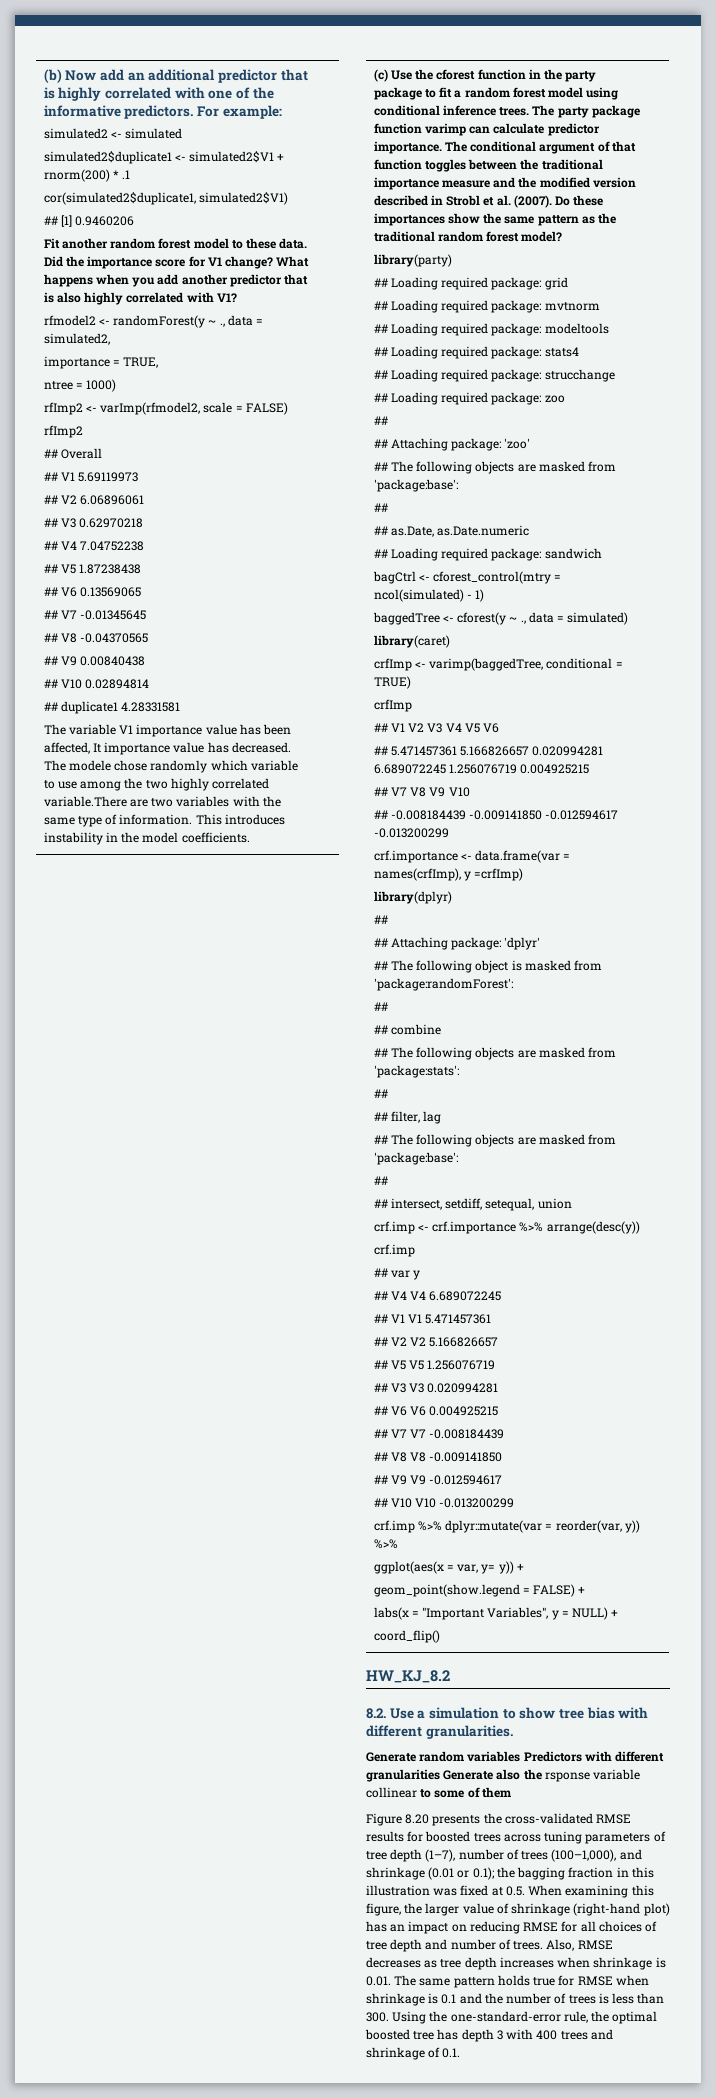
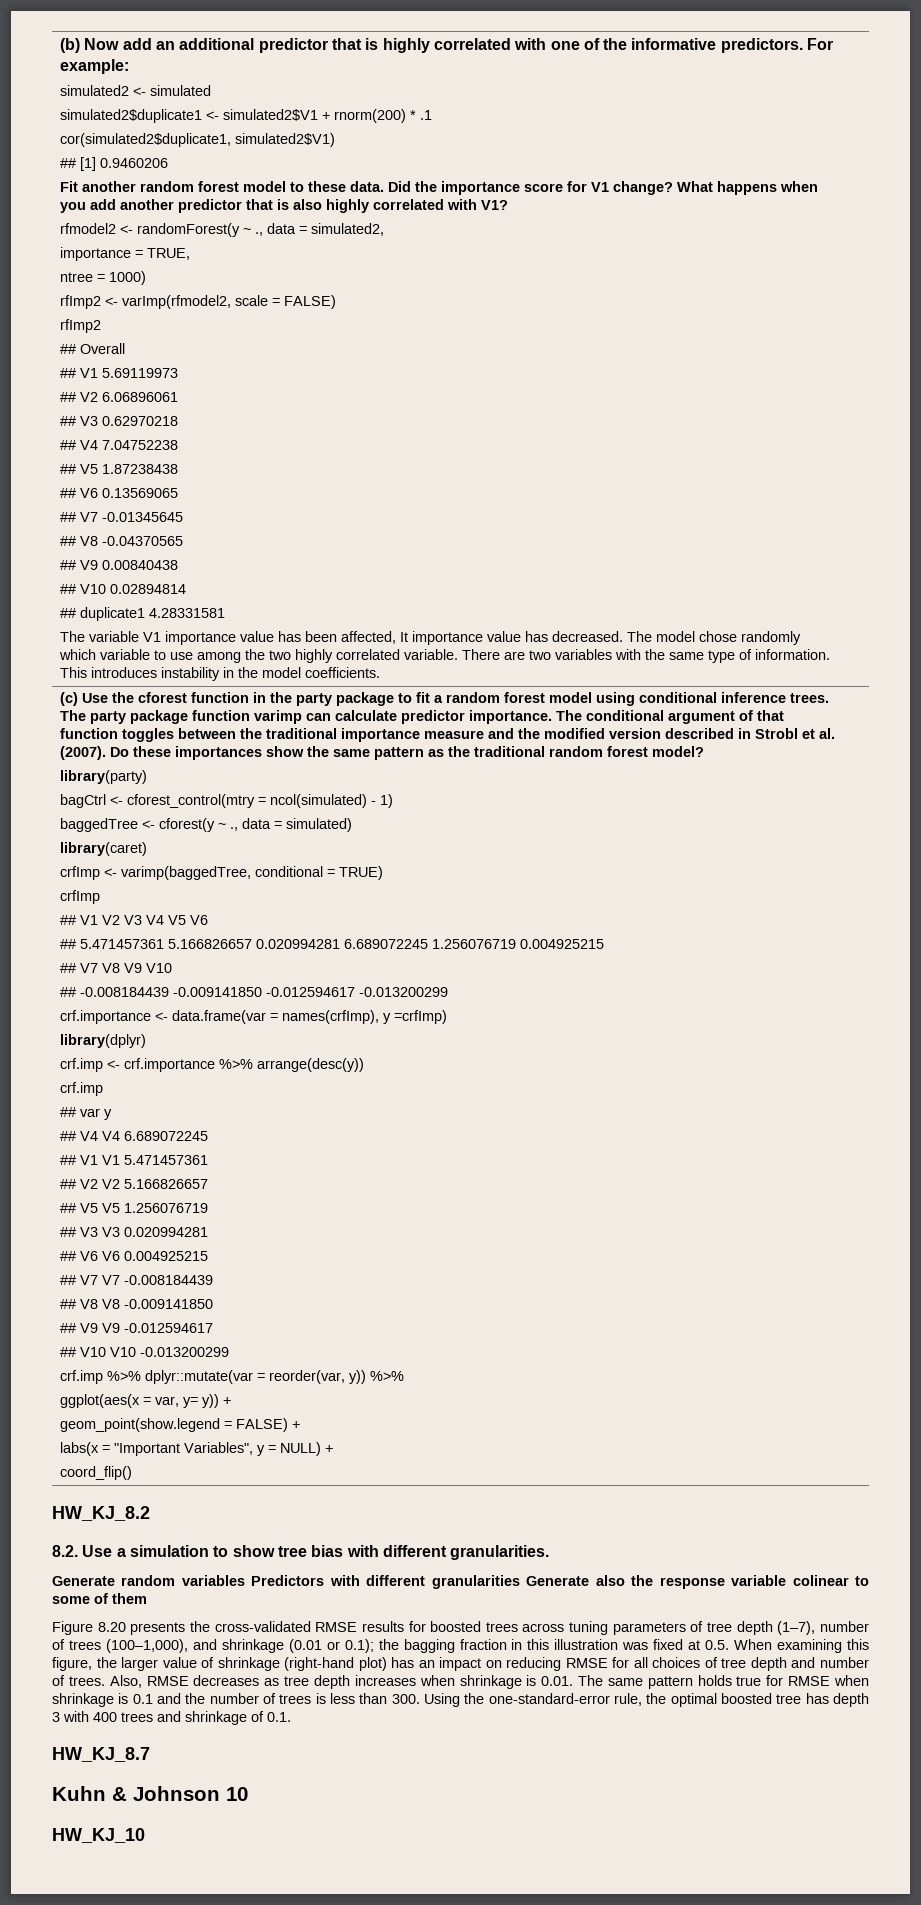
[69,760,112,771] modele -> [655,631,695,642] model
[43,796,127,807] variable.There -> [403,649,500,660] variable. There
[373,277,568,290] [373,300,600,313] [373,323,609,336] [373,346,579,359] [373,369,615,382] [373,392,565,405] [373,416,388,425] [373,438,531,451] [373,461,617,474] [373,479,458,492] [373,503,388,512] [373,525,530,537] [373,548,602,561] // ## Loading required package: grid // ## Loading required package: mvtnorm // ## Loading required package: modeltools // ## Loading required package: stats4 // ## Loading required package: strucchange // ## Loading required package: zoo // ## // ## Attaching package: 'zoo' // ## The following objects are masked from 'package:base': // ## // ## as.Date, as.Date.numeric // ## Loading required package: sandwich -> (147, 777) none
[373,915,388,924] [373,937,541,950] [373,960,603,973] [373,978,513,991] [373,1002,388,1011] [373,1024,442,1035] [373,1047,617,1060] [373,1065,459,1078] [373,1089,388,1098] [373,1111,442,1124] [373,1134,617,1147] [373,1152,458,1165] [373,1176,388,1185] [373,1198,572,1211] // ## // ## Attaching package: 'dplyr' // ## The following object is masked from 'package:randomForest': // ## // ## combine // ## The following objects are masked from 'package:stats': // ## // ## filter, lag // ## The following objects are masked from 'package:base': // ## // ## intersect, setdiff, setequal, union -> (146, 1041) none
[544,1769,641,1782] [366,1787,417,1798] rsponse variable collinear -> [659,1575,849,1589] response variable colinear
(461, 2053) none -> [52,1747,150,1762] [52,1786,248,1801] [52,1828,145,1843] // HW_KJ_8.7 // Kuhn & Johnson 10 // HW_KJ_10

